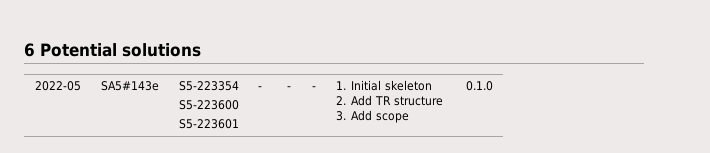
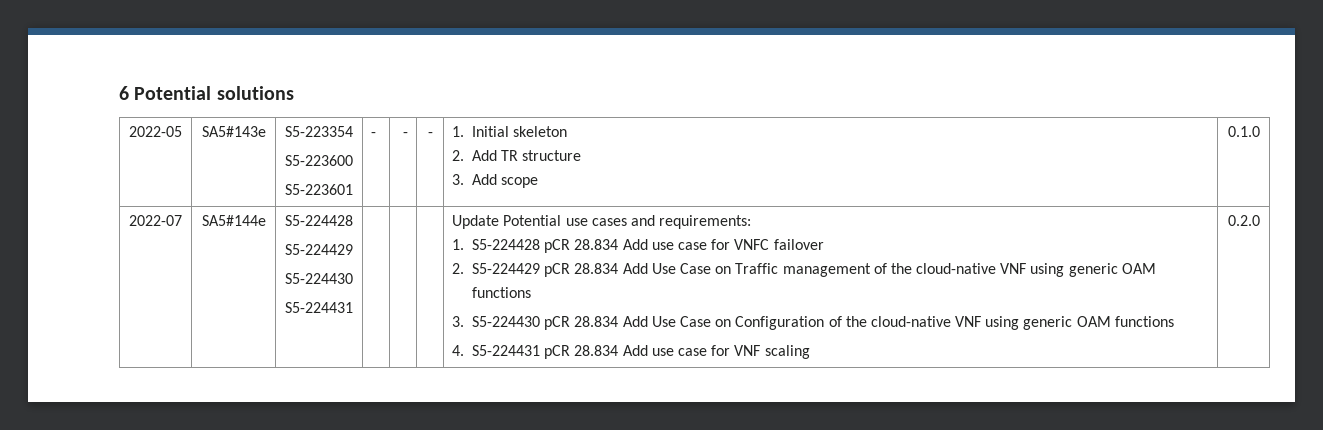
(493, 86) none -> [129,215,182,226] [201,215,266,226] [285,215,353,226] [285,244,353,255] [285,273,353,284] [285,302,353,313] [452,215,752,229] [452,239,824,253] [452,263,1156,277] [472,287,532,298] [452,316,1174,330] [452,345,810,359] [1227,215,1260,226] // 2022-07 | SA5#144e | S5-224428 // S5-224429 // S5-224430 // S5-224431 | | | | Update Potential use cases and requirements: // 1. S5-224428 pCR 28.834 Add use case for VNFC failover // 2. S5-224429 pCR 28.834 Add Use Case on Traffic management of the cloud-native VNF using generic OAM functions // 3. S5-224430 pCR 28.834 Add Use Case on Configuration of the cloud-native VNF using generic OAM functions // 4. S5-224431 pCR 28.834 Add use case for VNF scaling | 0.2.0

